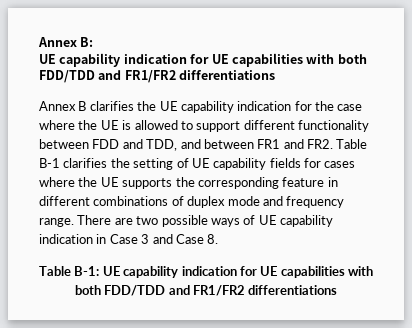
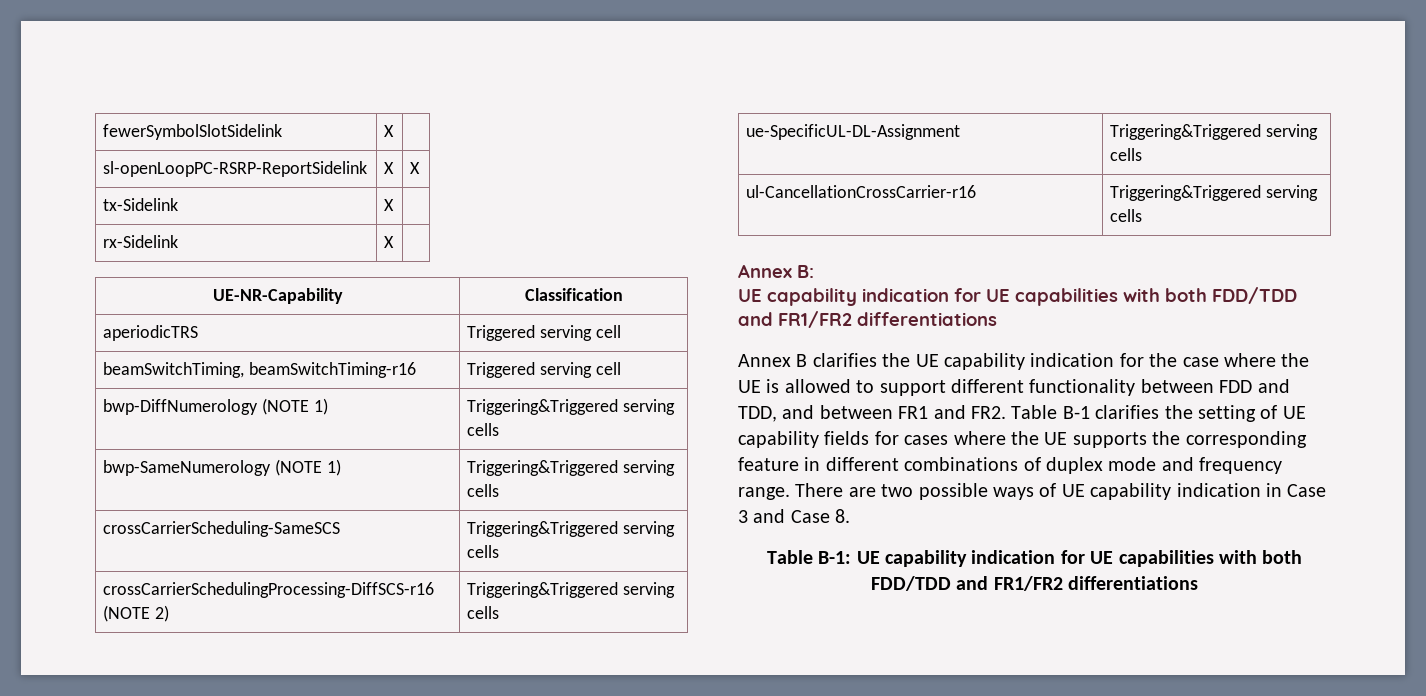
(38, 42) none -> [103,124,283,140] [384,125,395,137] [103,161,368,177] [384,162,395,174] [410,162,421,174] [103,198,179,211] [384,199,395,211] [103,235,179,248] [384,236,395,248] [212,288,343,304] [524,288,623,301] [103,325,199,341] [467,325,621,341] [103,362,417,378] [467,362,621,378] [103,398,328,415] [467,399,676,415] [467,423,500,436] [103,459,341,476] [467,460,676,476] [467,484,500,497] [103,521,341,537] [467,521,676,537] [467,545,500,558] [103,582,435,598] [103,605,170,622] [467,582,676,598] [467,606,500,619] [746,124,961,140] [1110,124,1319,140] [1110,148,1143,161] [746,185,977,198] [1110,185,1319,201] [1110,209,1143,222] fewerSymbolSlotSidelink | X | // sl-openLoopPC-RSRP-ReportSidelink | X | X // tx-Sidelink | X | // rx-Sidelink | X | // UE-NR-Capability | Classification // aperiodicTRS | Triggered serving cell // beamSwitchTiming, beamSwitchTiming-r16 | Triggered serving cell // bwp-DiffNumerology (NOTE 1) | Triggering&Triggered serving cells // bwp-SameNumerology (NOTE 1) | Triggering&Triggered serving cells // crossCarrierScheduling-SameSCS | Triggering&Triggered serving cells // crossCarrierSchedulingProcessing-DiffSCS-r16 (NOTE 2) | Triggering&Triggered serving cells // ue-SpecificUL-DL-Assignment | Triggering&Triggered serving cells // ul-CancellationCrossCarrier-r16 | Triggering&Triggered serving cells //

